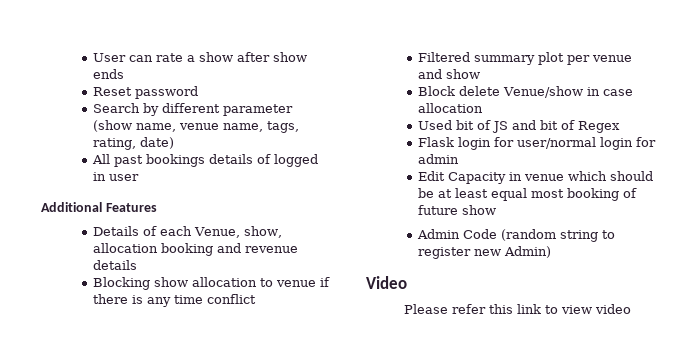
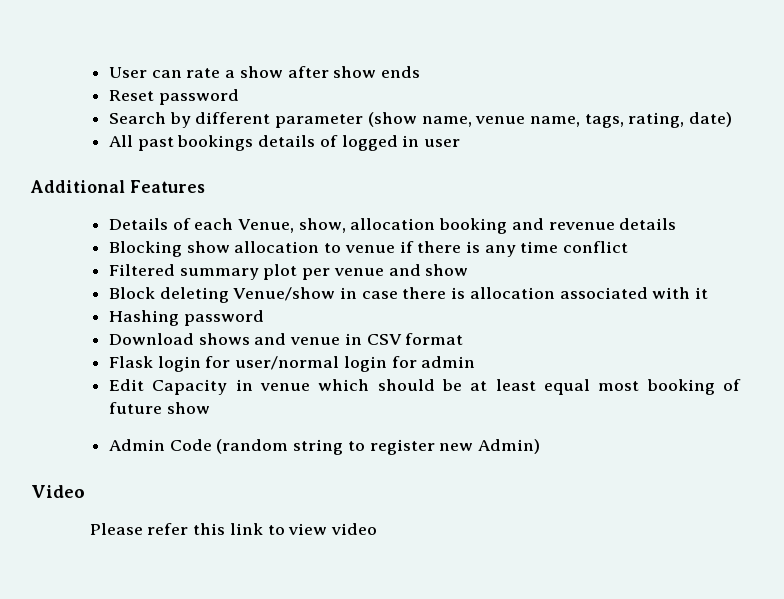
[459,86,501,96] delete -> [159,287,229,303] deleting
[418,103,484,113] [418,120,621,133] allocation // Used bit of JS and bit of Regex -> [402,287,709,299] [108,310,264,326] [108,333,464,345] there is allocation associated with it // Hashing password // Download shows and venue in CSV format

